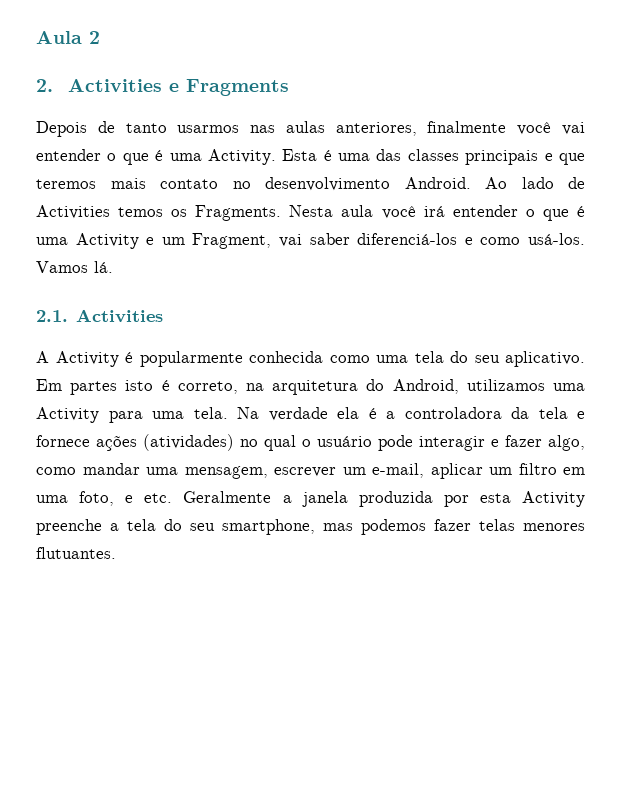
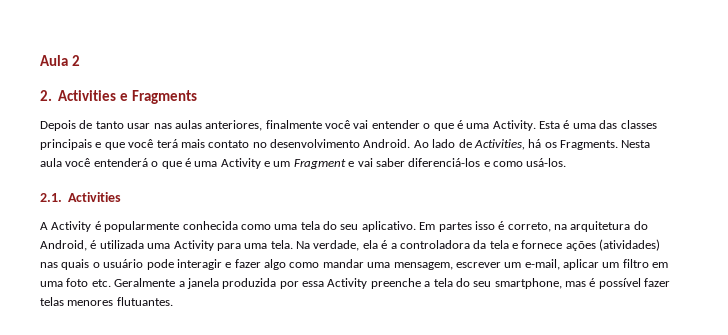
[177,125,240,133] usarmos -> [127,123,151,129] usar
[36,179,96,189] teremos -> [128,139,178,148] você terá
[36,205,164,219] Activities temos -> [473,139,542,150] Activities, há
[423,205,518,217] irá entender -> [93,158,148,167] entenderá
[192,233,272,249] Fragment, -> [293,159,355,169] Fragment e
[36,261,113,273] Vamos lá. -> (567, 162) none
[125,380,154,391] isto -> [474,221,495,230] isso
[466,379,545,391] utilizamos -> [90,240,144,249] é utilizada
[268,407,328,421] verdade -> [313,240,360,251] verdade,
[240,435,296,451] no qual -> [40,259,90,270] nas quais
[548,435,585,451] algo, -> [264,259,286,270] algo
[79,491,134,506] foto, e -> [66,278,89,287] foto
[479,493,511,503] esta -> [302,281,324,287] essa
[361,519,426,535] podemos -> [589,278,641,289] é possível

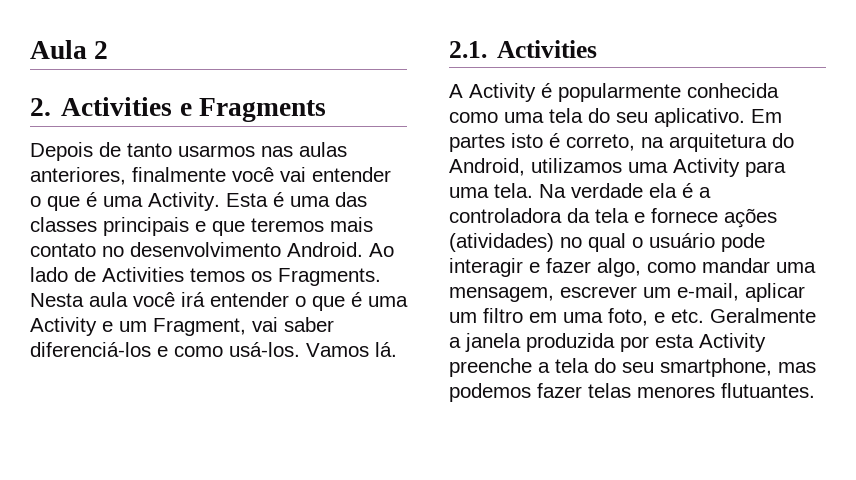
[127,123,151,129] usar -> [178,145,255,157] usarmos
[128,139,178,148] você terá -> [251,218,324,232] teremos
[473,139,542,150] Activities, há -> [102,267,245,282] Activities temos
[93,158,148,167] entenderá -> [181,292,289,307] irá entender
[293,159,355,169] Fragment e -> [153,318,246,336] Fragment,
(567, 162) none -> [306,342,397,357] Vamos lá.
[474,221,495,230] isso -> [511,133,543,148] isto
[90,240,144,249] é utilizada -> [531,158,622,173] utilizamos
[313,240,360,251] verdade, -> [571,183,643,198] verdade
[40,259,90,270] nas quais -> [560,233,626,252] no qual
[264,259,286,270] algo -> [597,258,641,277] algo,
[66,278,89,287] foto -> [608,308,665,326] foto, e
[302,281,324,287] essa -> [655,334,694,348] esta
[589,278,641,289] é possível -> [449,383,531,402] podemos

